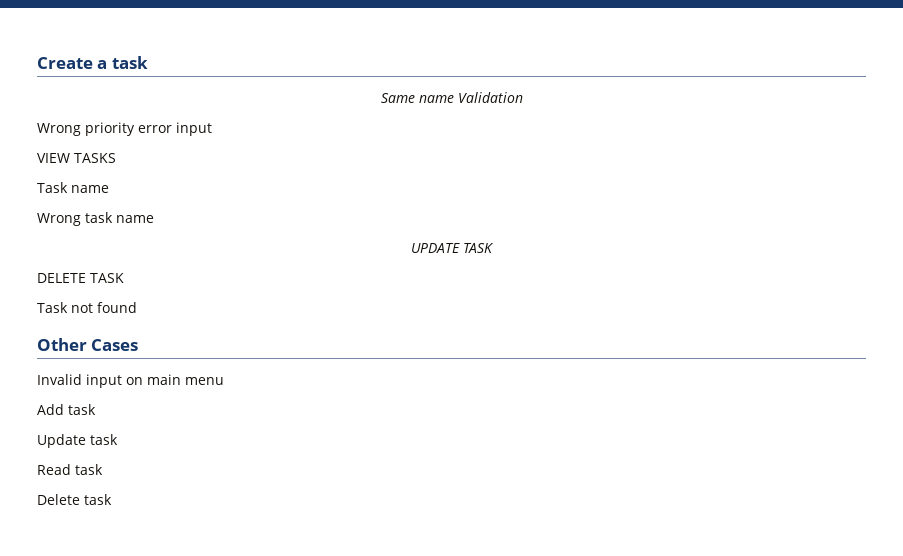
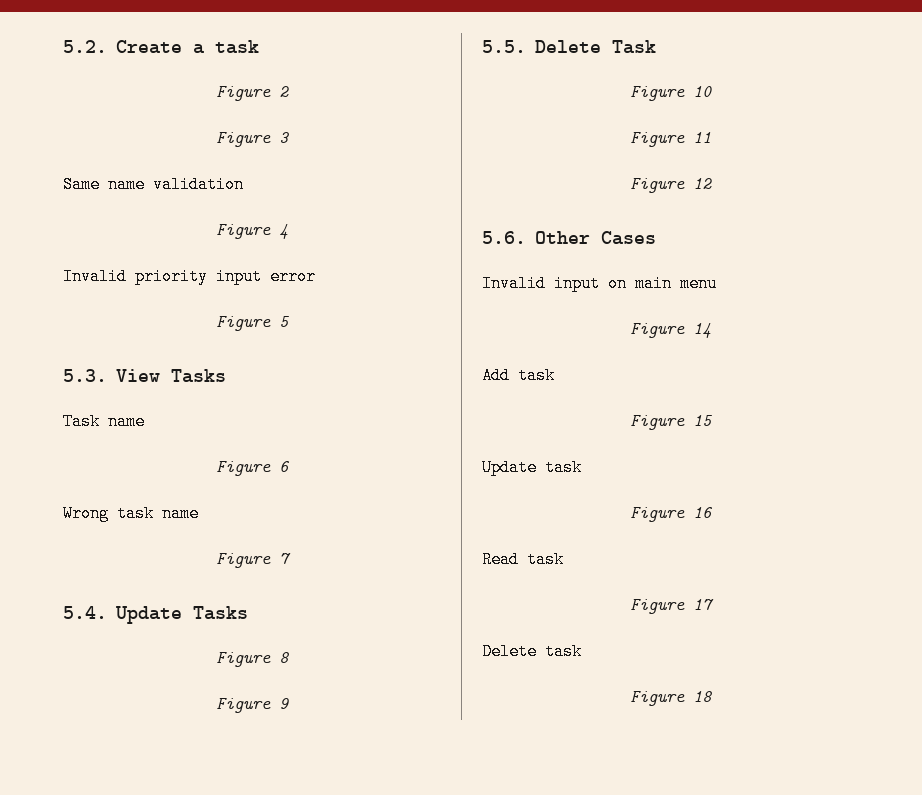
(37, 63) none -> [63,40,107,53] 5.2.
[380,92,523,103] [37,122,212,136] [37,153,116,163] Same name Validation // Wrong priority error input // VIEW TASKS -> [215,86,289,101] [215,132,289,147] [63,176,244,193] [215,224,288,240] [63,268,316,285] [215,316,289,331] [63,369,226,383] Figure 2 // Figure 3 // Same name validation // Figure 4 // Invalid priority input error // Figure 5 // 5.3. View Tasks
(109, 189) none -> [215,461,290,476] // Figure 6
[410,243,495,253] [37,273,124,283] [37,302,137,313] UPDATE TASK // DELETE TASK // Task not found // -> [215,553,291,568] [63,606,248,624] [215,652,289,667] [215,698,289,713] [482,40,656,54] [630,86,712,101] [630,132,711,147] [630,178,712,193] [482,231,526,244] Figure 7 // 5.4. Update Tasks // Figure 8 // Figure 9 // 5.5. Delete Task // Figure 10 // Figure 11 // Figure 12 // 5.6.
(224, 381) none -> [630,323,711,339] // Figure 14
(96, 409) none -> [630,415,712,430] // Figure 15
(118, 439) none -> [630,507,713,522] // Figure 16
(103, 469) none -> [630,599,714,614] // Figure 17
(112, 499) none -> [630,691,712,706] // Figure 18

